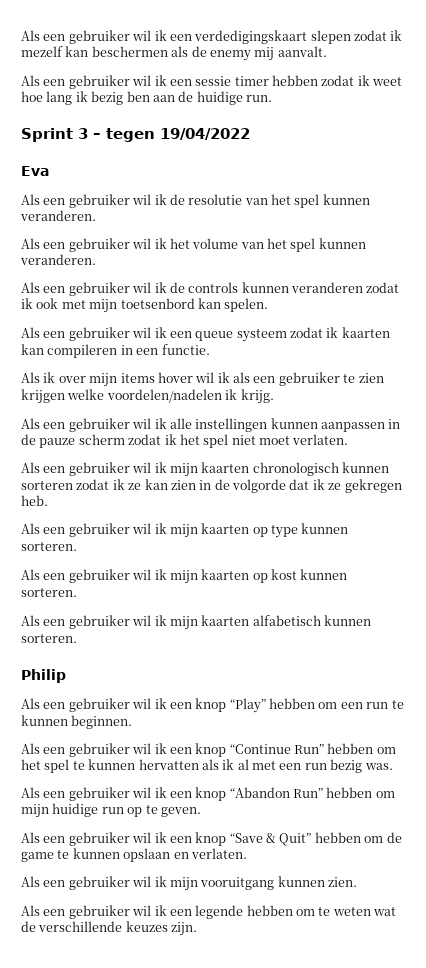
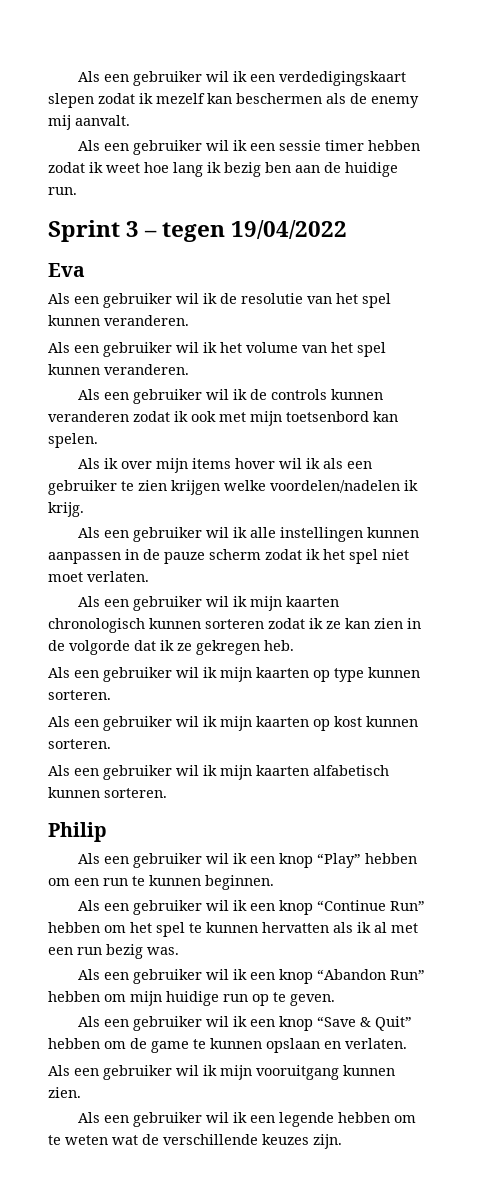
[21,327,390,342] [21,344,210,358] // Als een gebruiker wil ik een queue systeem zodat ik kaarten kan compileren in een functie. -> (98, 440) none

